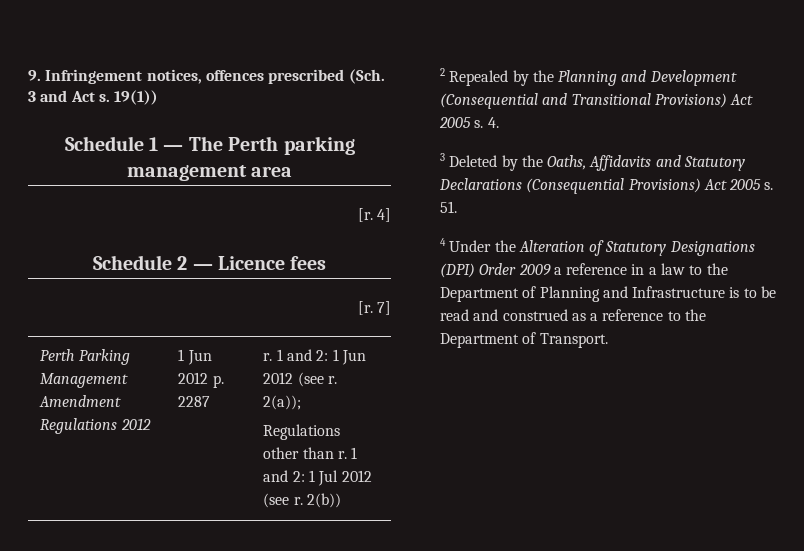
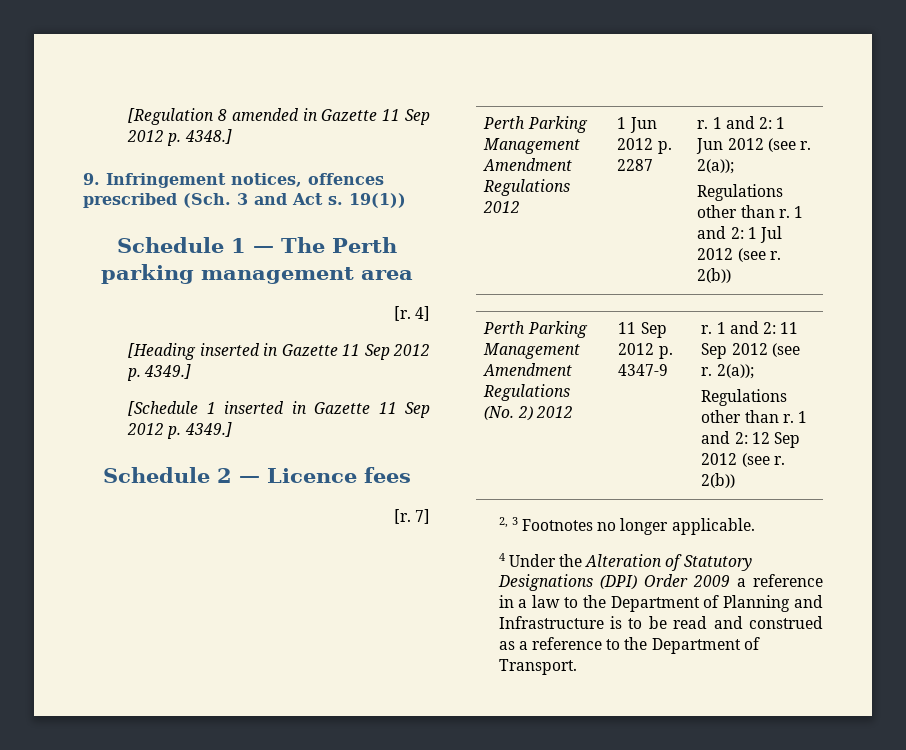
(28, 75) none -> [128,108,430,125] [127,129,232,146] [Regulation 8 amended in Gazette 11 Sep 2012 p. 4348.] //
(391, 215) none -> [128,343,431,360] [127,364,192,381] [128,401,430,418] [127,422,232,439] // [Heading inserted in Gazette 11 Sep 2012 p. 4349.] // [Schedule 1 inserted in Gazette 11 Sep 2012 p. 4349.]
[439,68,737,86] [439,93,754,109] [438,117,499,128] [439,153,746,171] [438,178,774,194] [439,201,457,213] // 2 Repealed by the Planning and Development (Consequential and Transitional Provisions) Act 2005 s. 4. // 3 Deleted by the Oaths, Affidavits and Statutory Declarations (Consequential Provisions) Act 2005 s. 51. -> [483,321,588,338] [483,343,581,359] [483,363,573,376] [483,384,571,401] [484,406,573,421] [618,322,667,338] [618,343,673,359] [618,364,669,376] [701,321,799,334] [701,343,800,359] [701,364,754,379] [701,389,788,406] [701,410,807,423] [701,431,800,448] [701,453,785,467] [701,473,736,488] [498,517,755,535] // Perth Parking Management Amendment Regulations (No. 2) 2012 | 11 Sep 2012 p. 4347-9 | r. 1 and 2: 11 Sep 2012 (see r. 2(a)); // Regulations other than r. 1 and 2: 12 Sep 2012 (see r. 2(b)) // 2, 3 Footnotes no longer applicable.

